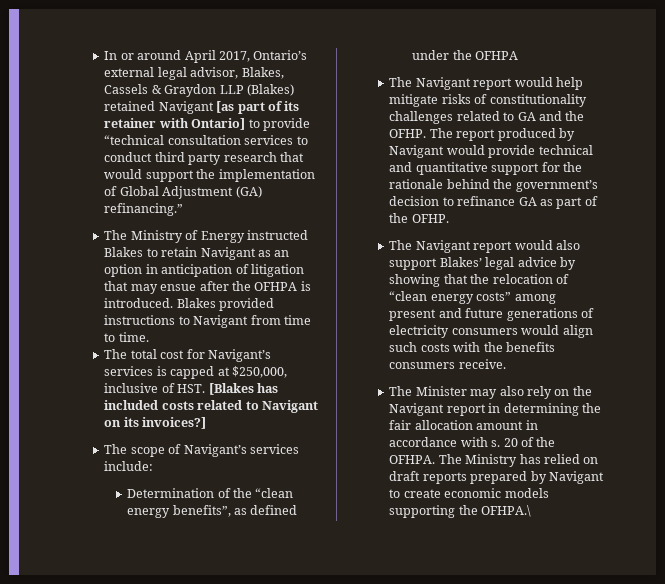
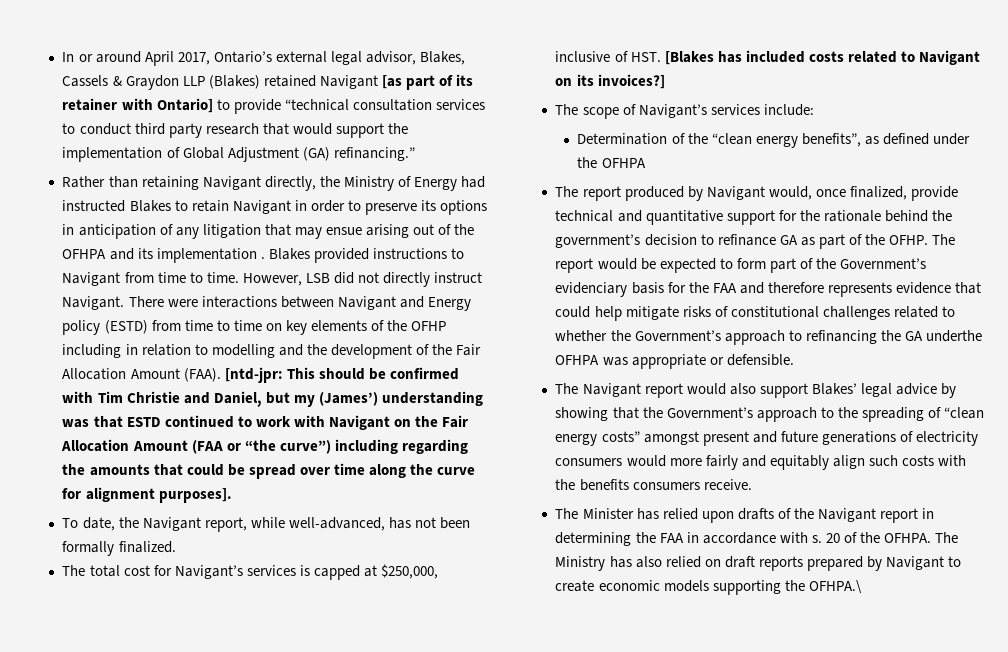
[104,230,128,240] The -> [62,176,340,191] Rather than retaining Navigant directly, the
(245, 237) none -> [460,176,485,188] had
[257,250,290,257] [104,264,143,277] as an option -> [294,200,487,215] in order to preserve its options
(249, 269) none -> [175,227,199,239] any
[199,281,311,291] [104,298,174,308] after the OFHPA is introduced. -> [365,224,475,238] [62,248,265,263] arising out of the OFHPA and its implementation .
(149, 337) none -> [242,272,482,287] [62,296,471,311] [62,320,447,335] [62,344,481,359] [62,367,459,383] [62,391,483,407] [62,415,468,430] [61,439,468,454] [62,463,475,479] [62,487,232,503] [62,517,470,532] [62,541,176,556] However, LSB did not directly instruct Navigant. There were interactions between Navigant and Energy policy (ESTD) from time to time on key elements of the OFHP including in relation to modelling and the development of the Fair Allocation Amount (FAA). [ntd-jpr: This should be confirmed with Tim Christie and Daniel, but my (James’) understanding was that ESTD continued to work with Navigant on the Fair Allocation Amount (FAA or “the curve”) including regarding the amounts that could be spread over time along the curve for alignment purposes]. // To date, the Navigant report, while well-advanced, has not been formally finalized.
[415,77,583,90] [389,94,587,107] [389,111,585,124] [389,128,453,138] Navigant report would help mitigate risks of constitutionality challenges related to GA and the OFHP. The -> (579, 191) none
[446,145,485,155] would -> [768,186,907,200] would, once finalized,
(449, 218) none -> [931,234,955,245] [555,258,926,273] [555,282,981,297] [555,306,955,321] [555,330,982,345] [555,354,794,369] The report would be expected to form part of the Government’s evidenciary basis for the FAA and therefore represents evidence that could help mitigate risks of constitutional challenges related to whether the Government’s approach to refinancing the GA underthe OFHPA was appropriate or defensible.
[492,274,553,284] relocation -> [666,407,924,422] Government’s approach to the spreading
[514,294,556,304] among -> [643,431,699,445] amongst
(560, 330) none -> [669,455,829,470] more fairly and equitably
[470,386,570,399] may also rely on -> [636,508,791,523] has relied upon drafts of
[389,420,524,430] fair allocation amount -> [659,533,684,543] FAA
(541, 459) none -> [635,556,662,568] also

